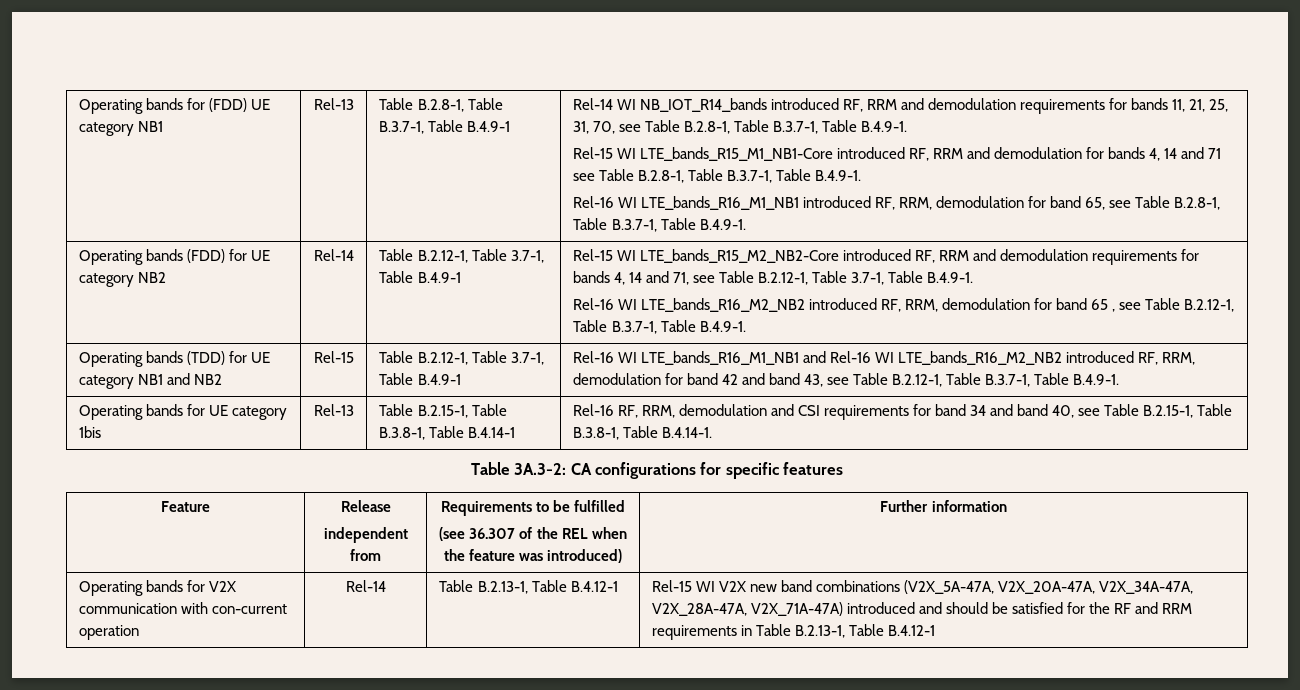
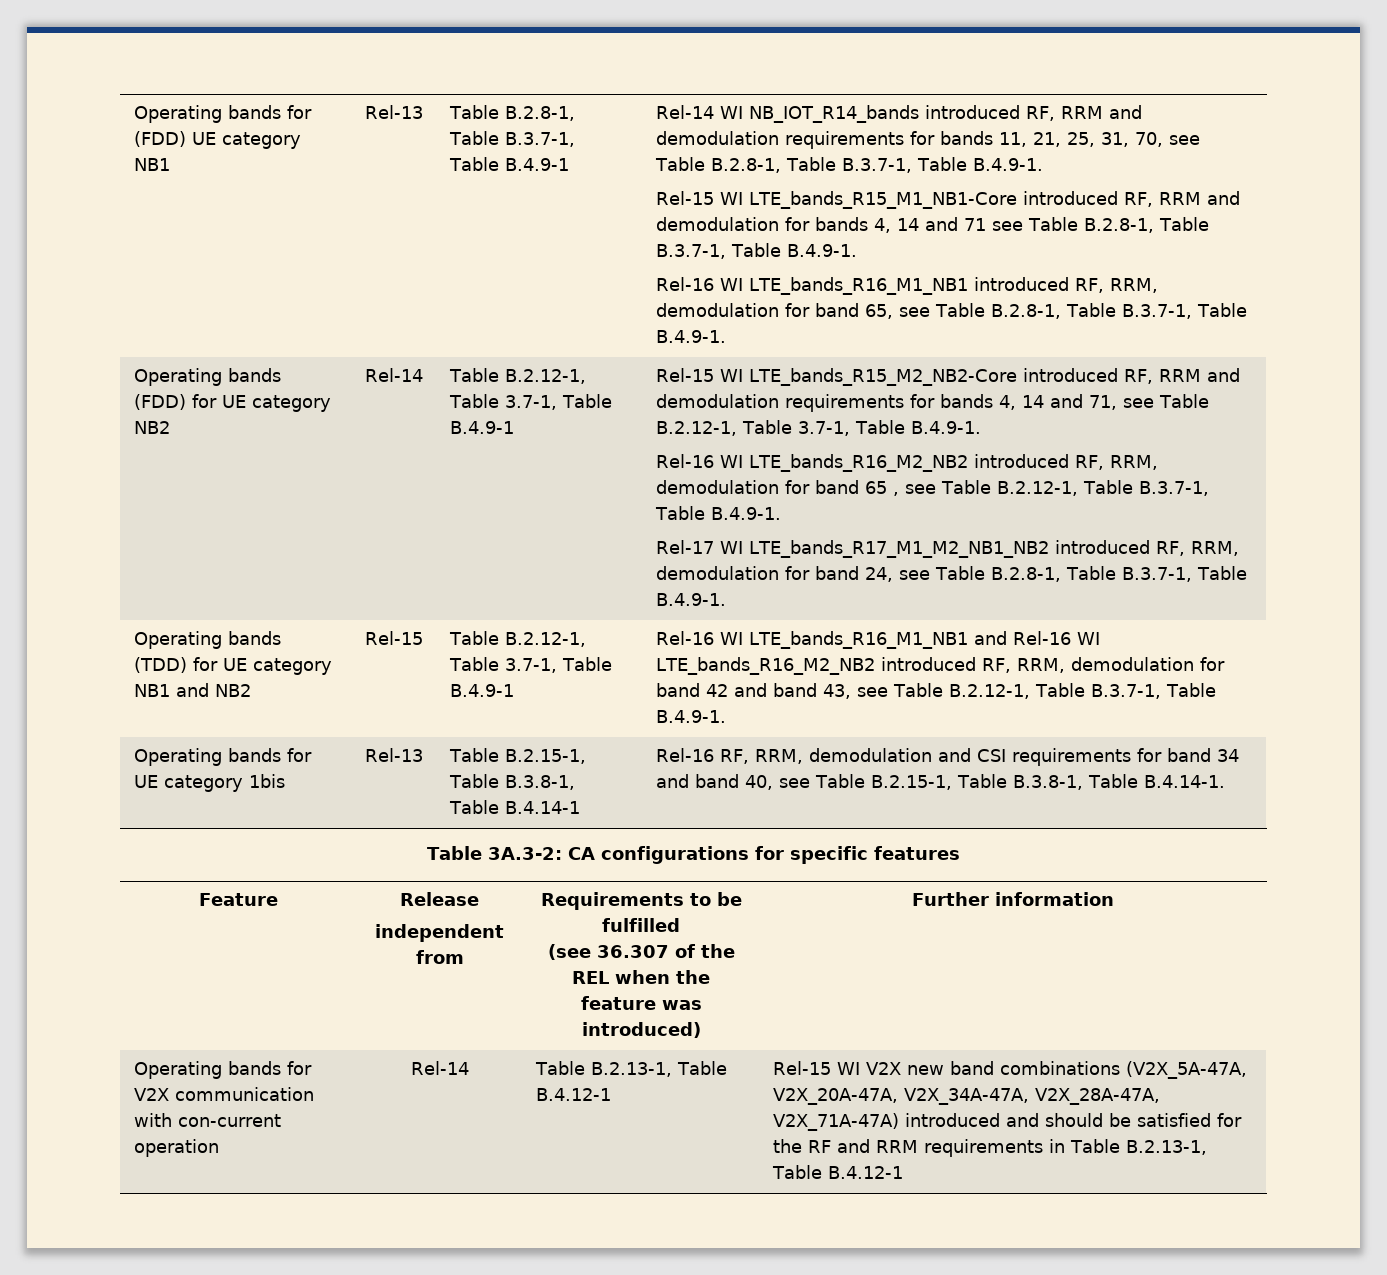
(746, 326) none -> [655,540,1239,558] [655,566,1247,582] [655,593,726,606] // Rel-17 WI LTE_bands_R17_M1_M2_NB1_NB2 introduced RF, RRM, demodulation for band 24, see Table B.2.8-1, Table B.3.7-1, Table B.4.9-1.

